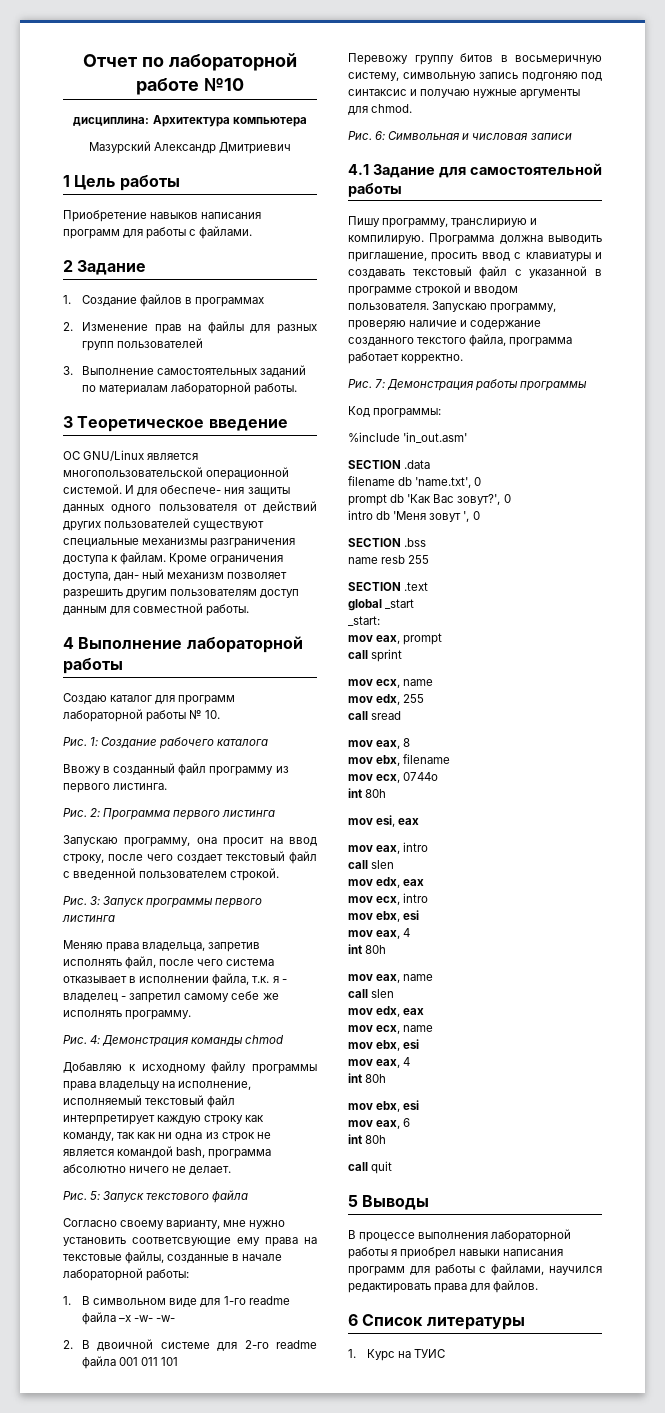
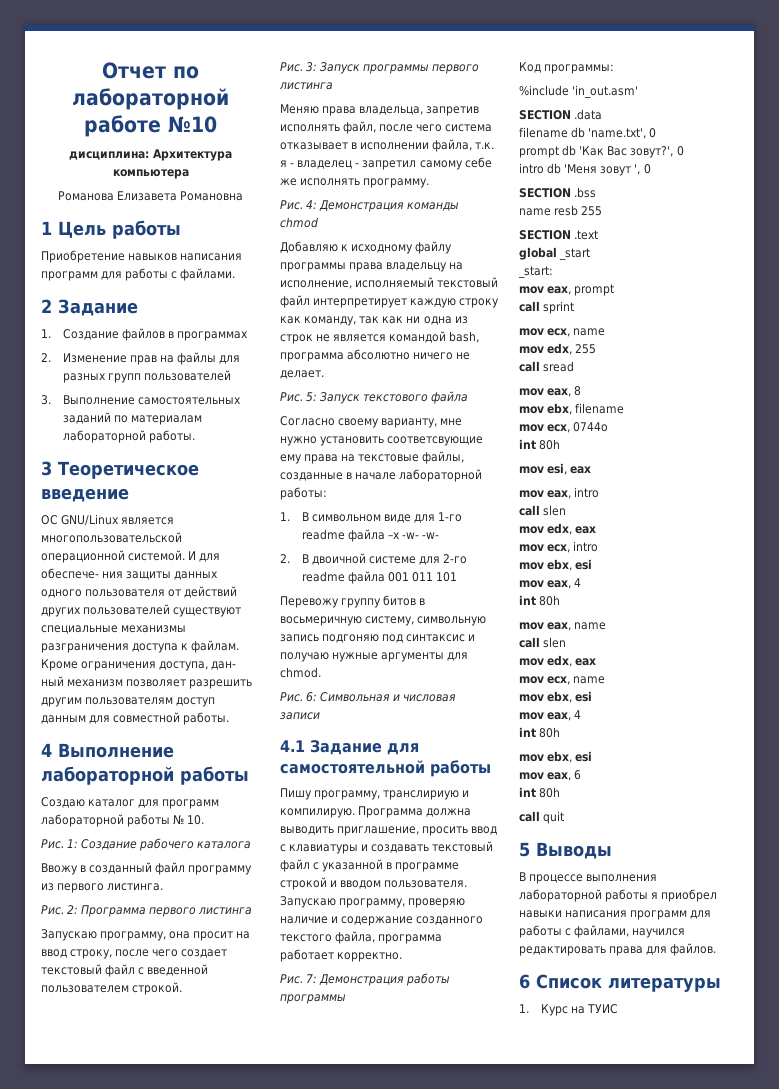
[88,141,292,154] Мазурский Александр Дмитриевич -> [57,191,244,201] Романова Елизавета Романовна

